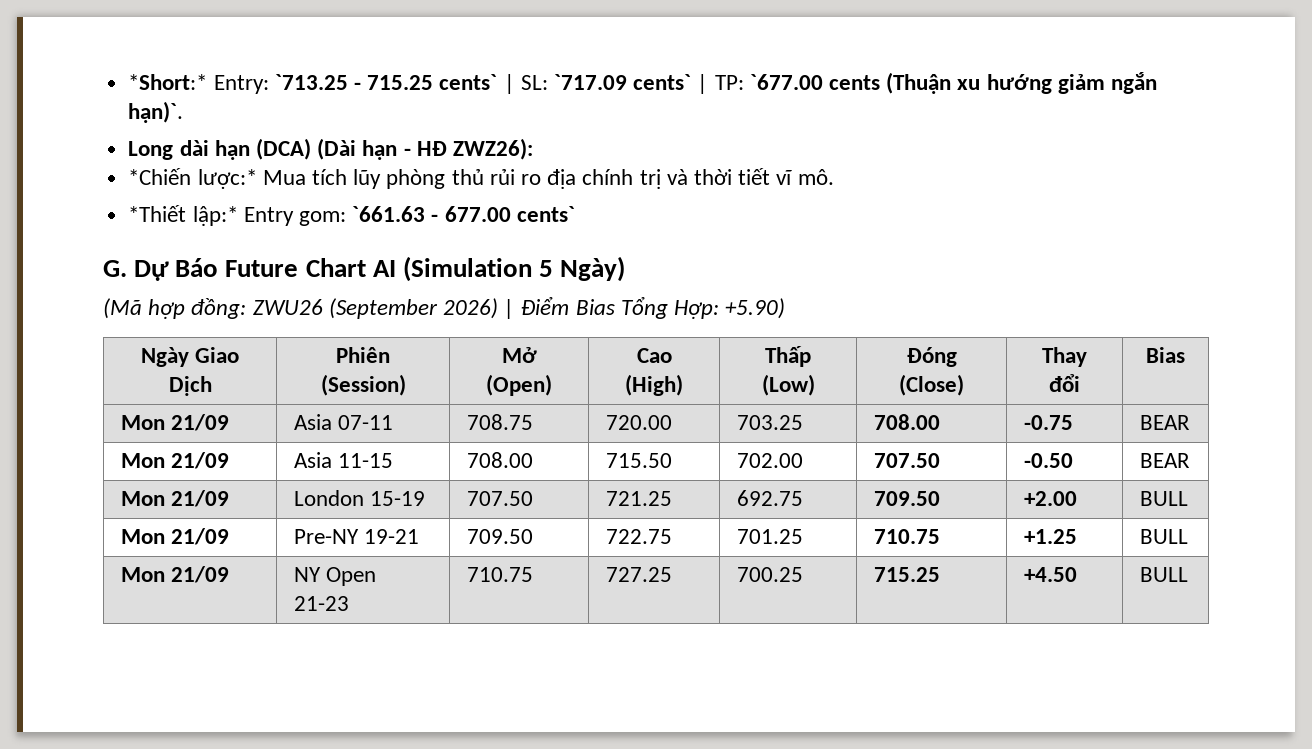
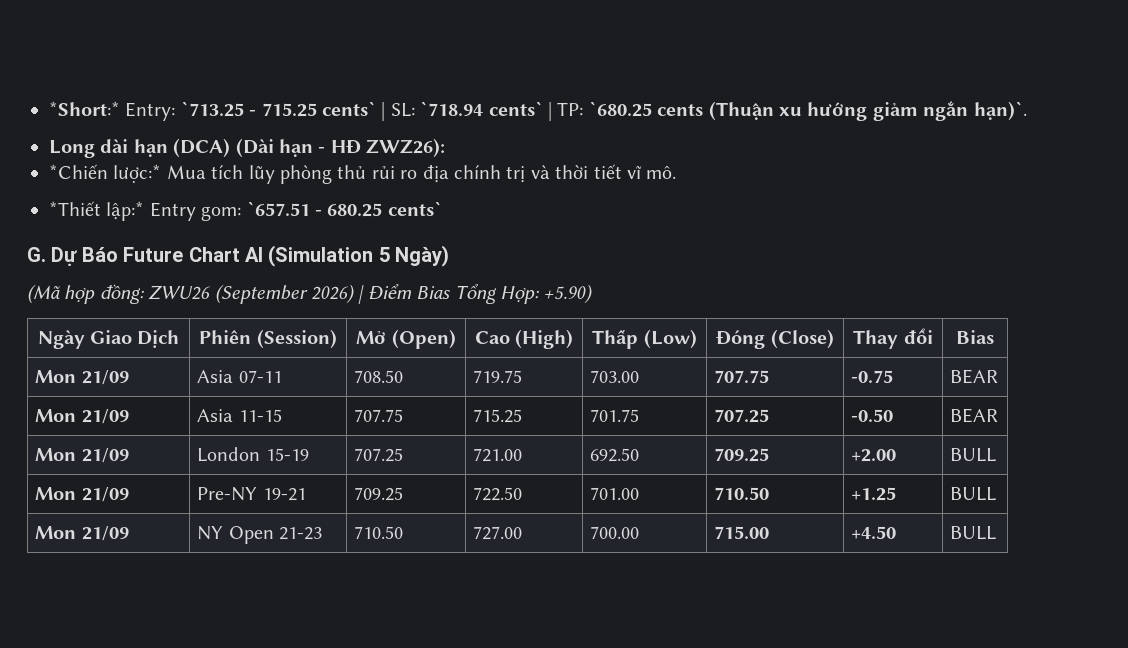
[553,74,627,90] `717.09 -> [420,101,484,116] `718.94
[749,74,823,90] `677.00 -> [588,101,652,117] `680.25
[352,206,511,222] `661.63 - 677.00 -> [246,201,383,217] `657.51 - 680.25
[466,414,533,430] [605,415,672,430] [736,415,803,430] [873,414,940,430] 708.75 | 720.00 | 703.25 | 708.00 -> [354,370,404,383] [473,370,523,383] [590,370,640,383] [714,370,770,383] 708.50 | 719.75 | 703.00 | 707.75
[466,452,533,468] [605,453,672,468] [736,453,803,468] [873,453,940,468] 708.00 | 715.50 | 702.00 | 707.50 -> [354,409,404,422] [473,409,523,423] [590,409,640,422] [714,409,770,423] 707.75 | 715.25 | 701.75 | 707.25
[466,491,533,506] [605,491,672,506] [736,490,803,506] [873,491,940,506] 707.50 | 721.25 | 692.75 | 709.50 -> [354,448,404,462] [473,448,523,462] [590,448,640,462] [714,448,770,462] 707.25 | 721.00 | 692.50 | 709.25
[466,529,533,544] [605,529,672,544] [736,529,803,544] [873,529,940,544] 709.50 | 722.75 | 701.25 | 710.75 -> [354,487,404,501] [473,487,523,501] [590,487,640,500] [714,487,770,500] 709.25 | 722.50 | 701.00 | 710.50
[466,567,533,582] [605,567,672,582] [736,567,803,582] [873,567,940,582] 710.75 | 727.25 | 700.25 | 715.25 -> [354,526,404,539] [473,526,523,540] [590,526,640,539] [714,526,770,539] 710.50 | 727.00 | 700.00 | 715.00

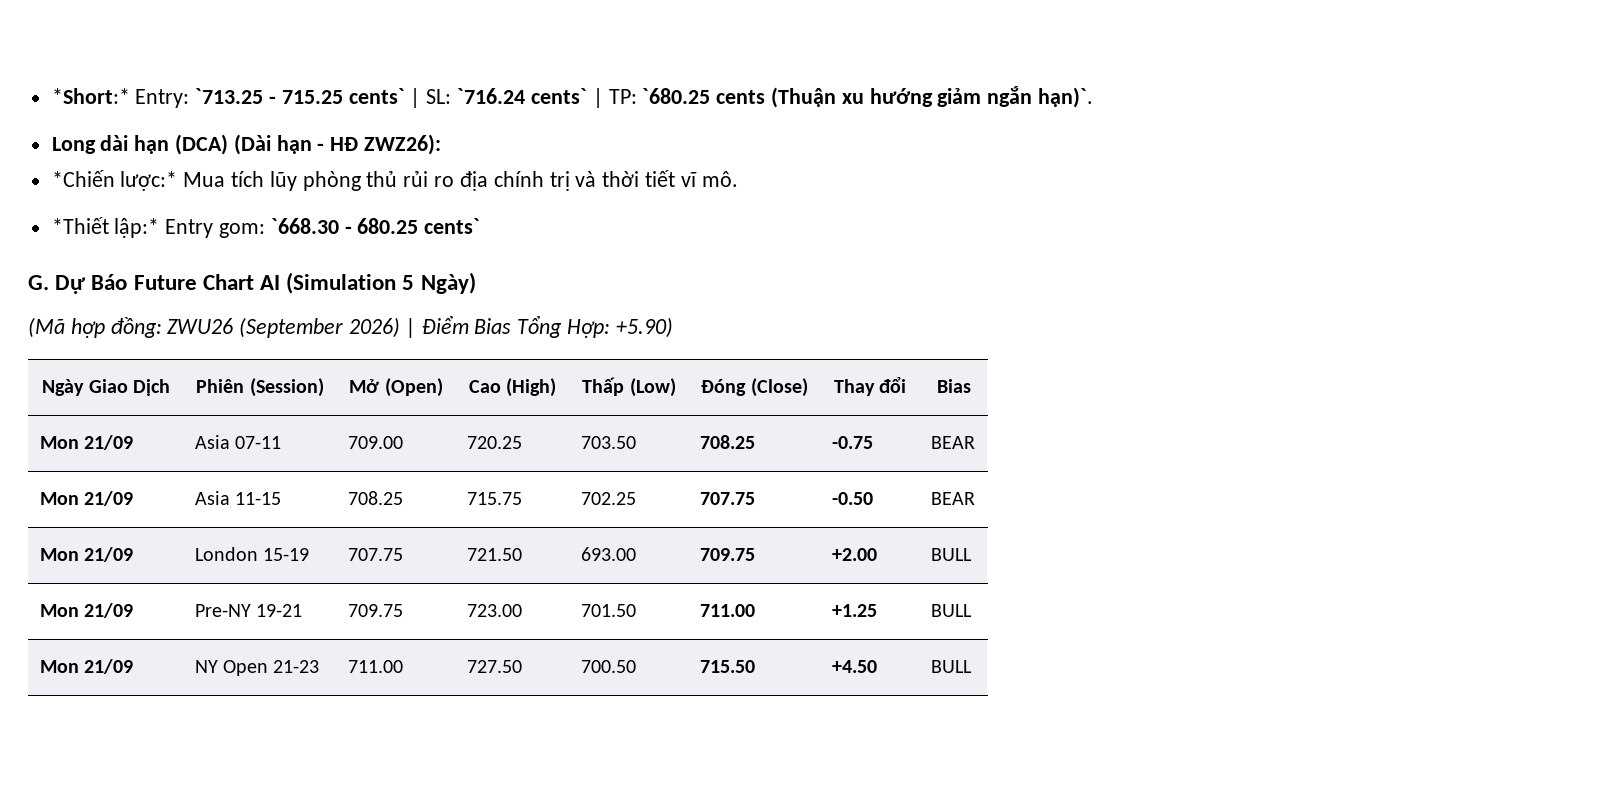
[420,101,484,116] `718.94 -> [457,88,526,104] `716.24
[246,201,310,216] `657.51 -> [270,218,339,234] `668.30
[354,370,404,383] [473,370,523,383] [590,370,640,383] [714,370,770,383] 708.50 | 719.75 | 703.00 | 707.75 -> [347,436,403,449] [466,436,522,449] [580,436,636,449] [699,435,755,449] 709.00 | 720.25 | 703.50 | 708.25
[354,409,404,422] [473,409,523,423] [590,409,640,422] [714,409,770,423] 707.75 | 715.25 | 701.75 | 707.25 -> [347,491,403,505] [466,492,522,505] [580,492,636,505] [699,492,755,505] 708.25 | 715.75 | 702.25 | 707.75
[354,448,404,462] [473,448,523,462] [590,448,640,462] [714,448,770,462] 707.25 | 721.00 | 692.50 | 709.25 -> [347,548,403,561] [466,548,522,561] [580,547,636,561] [699,548,755,561] 707.75 | 721.50 | 693.00 | 709.75
[354,487,404,501] [473,487,523,501] [590,487,640,500] [714,487,770,500] 709.25 | 722.50 | 701.00 | 710.50 -> [347,604,403,617] [466,604,522,617] [580,604,636,617] [699,604,755,617] 709.75 | 723.00 | 701.50 | 711.00
[354,526,404,539] [473,526,523,540] [590,526,640,539] [714,526,770,539] 710.50 | 727.00 | 700.00 | 715.00 -> [347,660,403,673] [466,660,522,673] [580,660,636,673] [699,660,755,673] 711.00 | 727.50 | 700.50 | 715.50

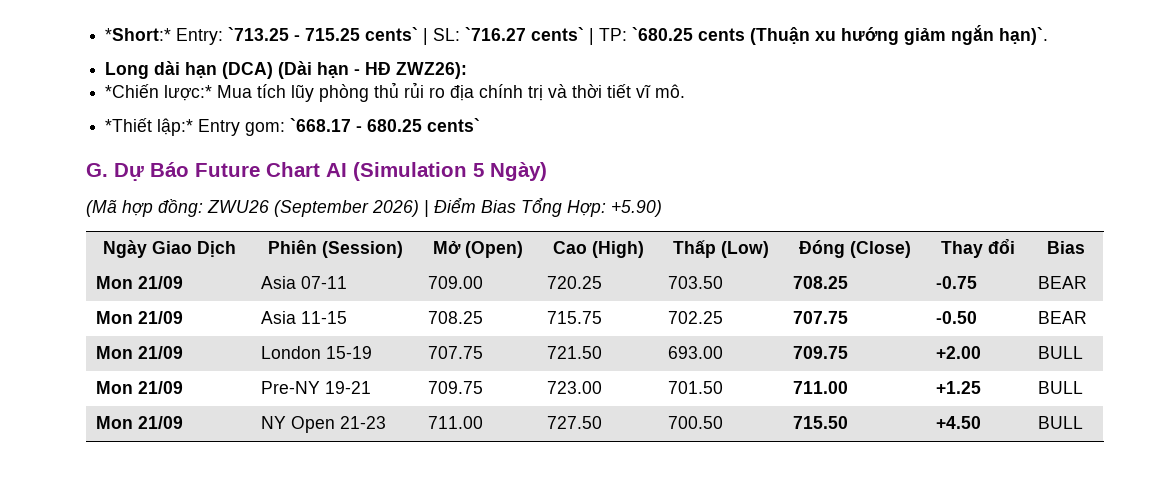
[457,88,526,104] `716.24 -> [465,27,527,41] `716.27
[270,218,339,234] `668.30 -> [290,118,352,132] `668.17

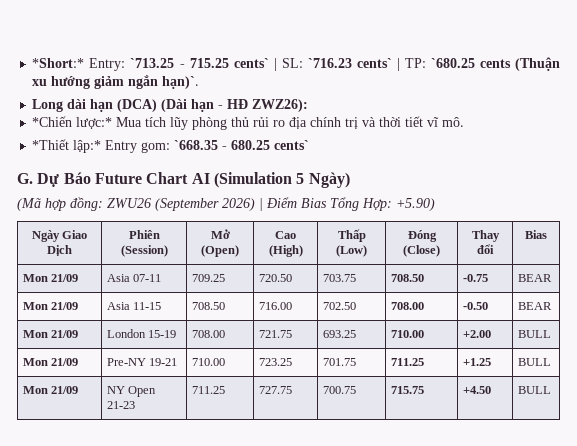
[465,27,527,41] `716.27 -> [307,58,352,68] `716.23
[290,118,352,132] `668.17 -> [174,140,219,150] `668.35
[428,276,484,289] [547,276,603,289] [668,276,724,289] [793,276,849,289] 709.00 | 720.25 | 703.50 | 708.25 -> [192,274,226,282] [259,274,293,282] [323,274,357,282] [391,274,425,282] 709.25 | 720.50 | 703.75 | 708.50
[428,311,484,324] [547,311,603,324] [668,311,724,324] [793,311,849,324] 708.25 | 715.75 | 702.25 | 707.75 -> [192,302,226,310] [259,302,293,310] [323,302,357,310] [391,302,425,310] 708.50 | 716.00 | 702.50 | 708.00
[428,346,484,359] [547,346,603,359] [668,346,724,359] [793,346,849,359] 707.75 | 721.50 | 693.00 | 709.75 -> [192,330,226,338] [259,330,293,338] [323,330,357,338] [391,330,425,338] 708.00 | 721.75 | 693.25 | 710.00
[428,381,484,394] [547,381,603,394] [668,381,724,394] [793,381,849,394] 709.75 | 723.00 | 701.50 | 711.00 -> [192,358,226,366] [259,358,293,366] [323,358,357,366] [391,358,425,366] 710.00 | 723.25 | 701.75 | 711.25
[428,416,484,429] [547,416,603,429] [668,416,724,429] [793,416,849,429] 711.00 | 727.50 | 700.50 | 715.50 -> [192,386,226,394] [259,386,293,394] [323,386,357,394] [391,386,425,394] 711.25 | 727.75 | 700.75 | 715.75

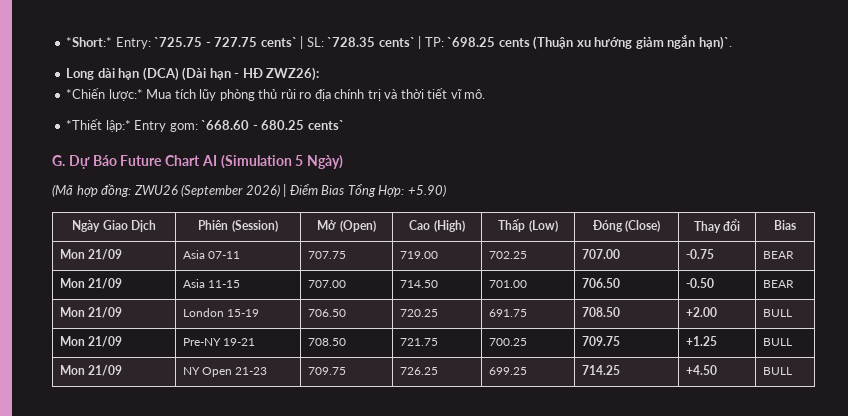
[130,58,229,68] `713.25 - 715.25 -> [154,37,258,47] `725.75 - 727.75
[307,58,352,68] `716.23 -> [327,37,376,47] `728.35
[430,58,475,68] `680.25 -> [447,37,496,47] `698.25
[174,140,219,150] `668.35 -> [201,120,250,130] `668.60
[192,274,226,282] [259,274,293,282] [323,274,357,282] [391,274,425,282] 709.25 | 720.50 | 703.75 | 708.50 -> [308,251,347,259] [400,251,439,259] [489,251,528,259] [582,249,621,259] 707.75 | 719.00 | 702.25 | 707.00
[192,302,226,310] [259,302,293,310] [323,302,357,310] [391,302,425,310] 708.50 | 716.00 | 702.50 | 708.00 -> [308,280,347,288] [400,280,439,288] [489,280,528,288] [582,278,621,288] 707.00 | 714.50 | 701.00 | 706.50
[192,330,226,338] [259,330,293,338] [323,330,357,338] [391,330,425,338] 708.00 | 721.75 | 693.25 | 710.00 -> [308,309,347,317] [400,309,439,317] [489,309,528,317] [582,307,621,317] 706.50 | 720.25 | 691.75 | 708.50
[192,358,226,366] [259,358,293,366] [323,358,357,366] [391,358,425,366] 710.00 | 723.25 | 701.75 | 711.25 -> [308,338,347,346] [400,338,439,346] [489,338,528,346] [582,336,621,346] 708.50 | 721.75 | 700.25 | 709.75
[192,386,226,394] [259,386,293,394] [323,386,357,394] [391,386,425,394] 711.25 | 727.75 | 700.75 | 715.75 -> [308,367,347,375] [400,367,439,375] [489,367,528,375] [582,365,621,375] 709.75 | 726.25 | 699.25 | 714.25

